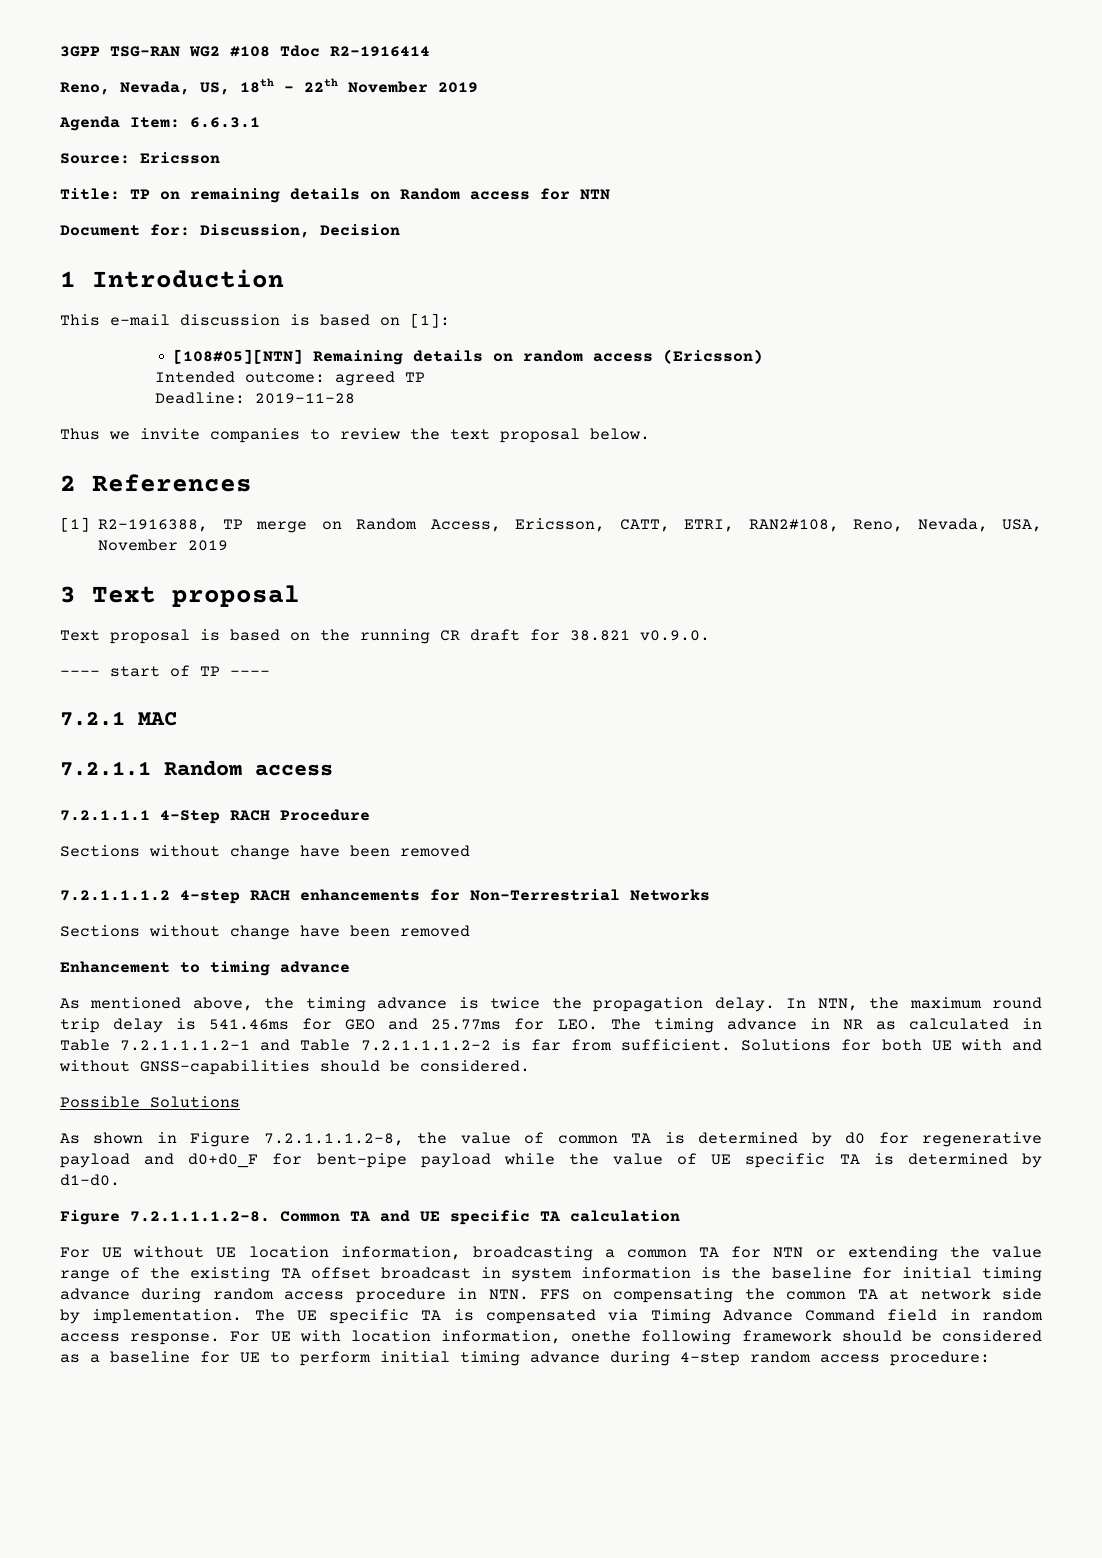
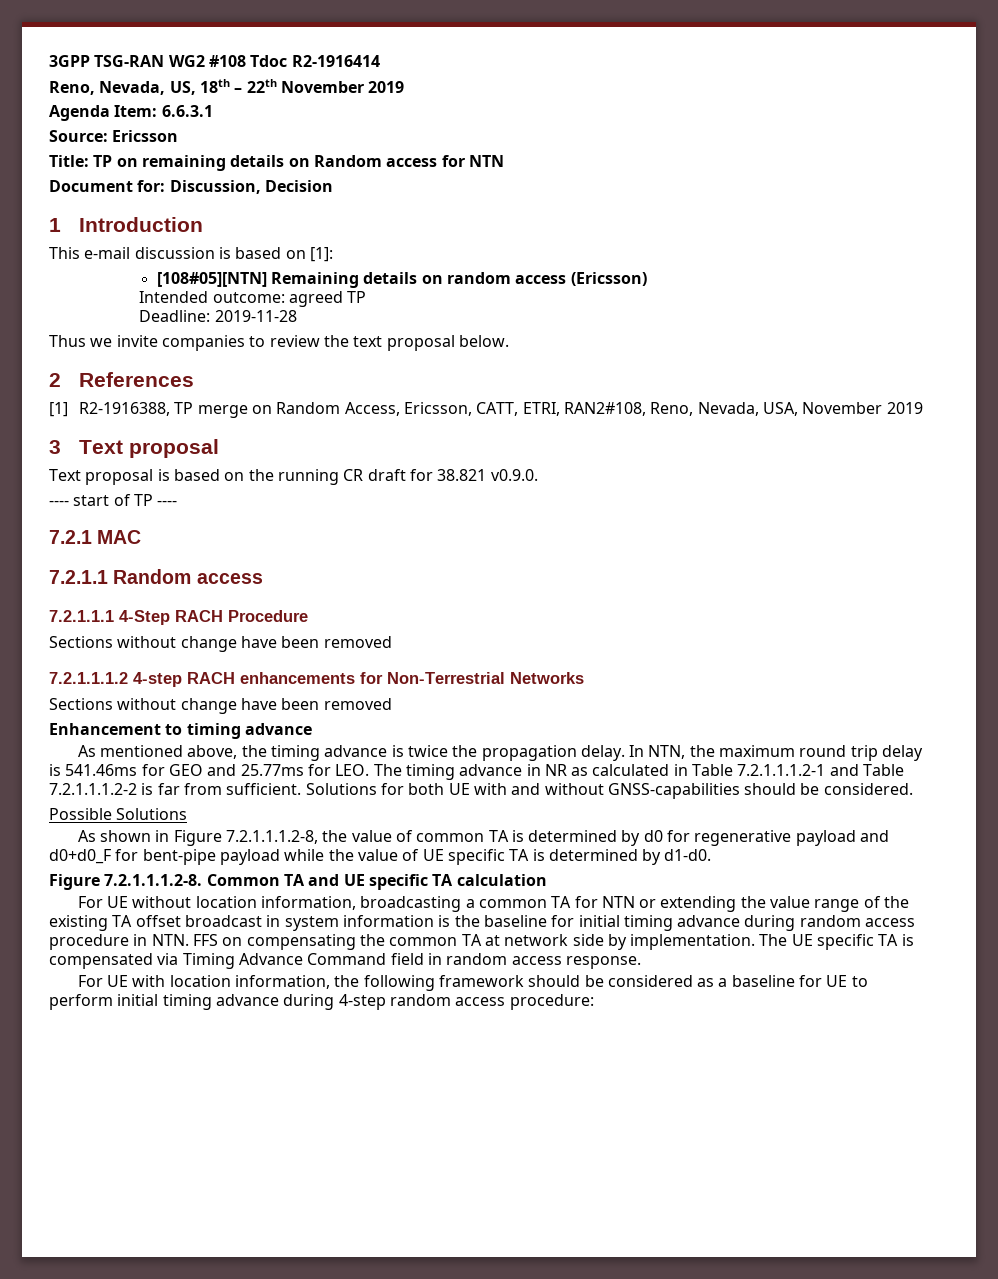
[216,1247,237,1258] UE -> (192, 902) none
(221, 1339) none -> (641, 962) //
[571,1330,632,1342] onethe -> [334,975,360,987] the

